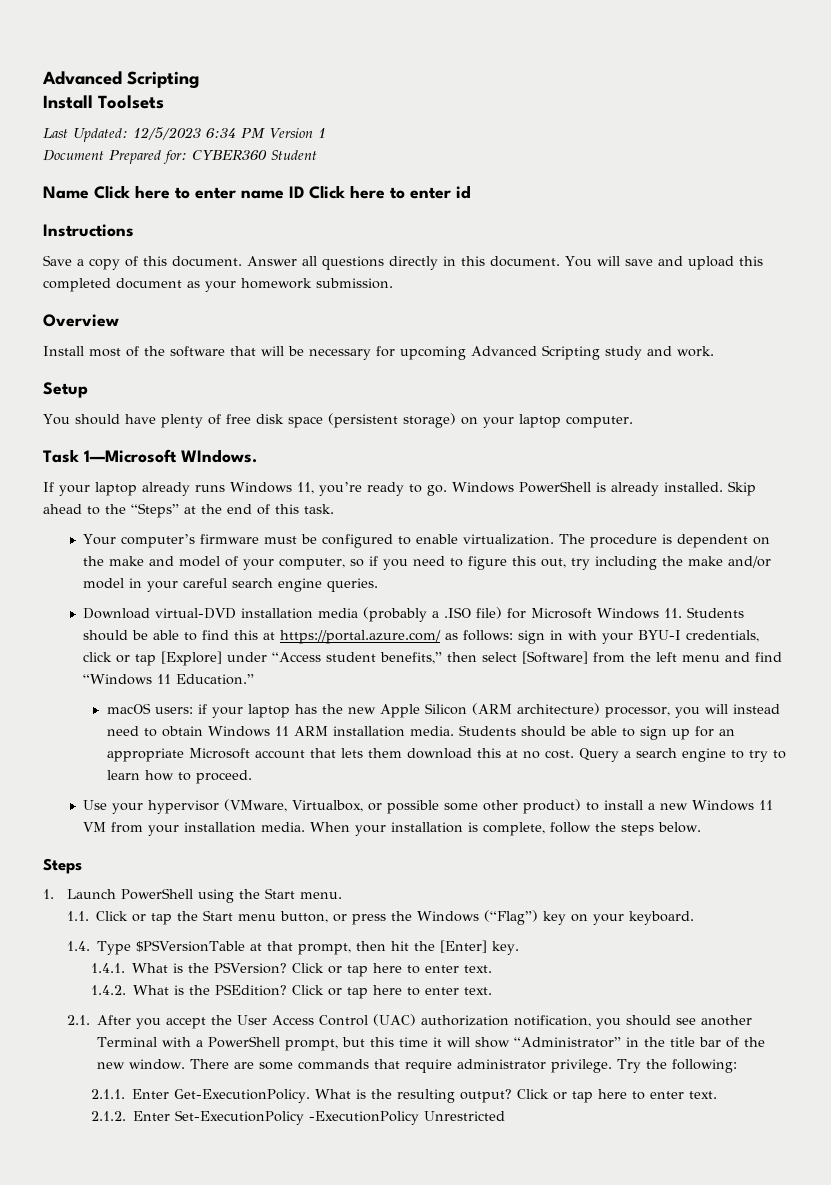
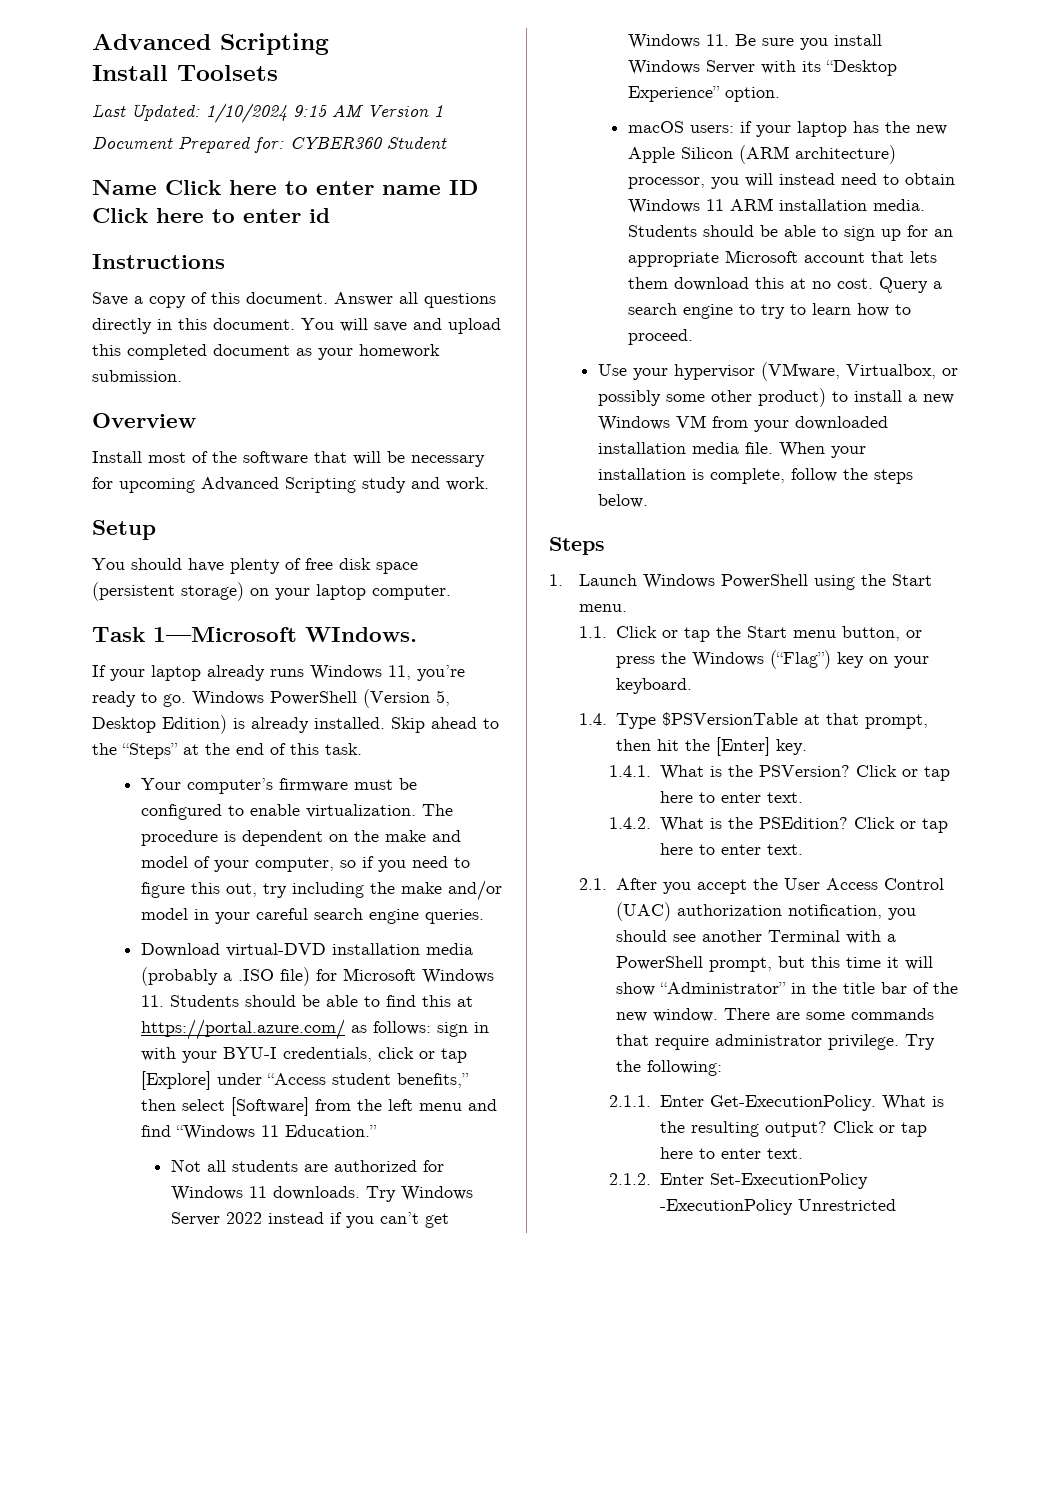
[133,127,265,140] 12/5/2023 6:34 PM -> [206,103,364,123] 1/10/2024 9:15 AM
(591, 487) none -> [363,689,450,708] [92,715,227,734] (Version 5, Desktop Edition)
(254, 679) none -> [171,1159,445,1172] [171,1186,474,1202] [171,1212,450,1228] [628,34,883,50] [628,60,898,76] [628,86,781,102] // Not all students are authorized for Windows 11 downloads. Try Windows Server 2022 instead if you can’t get Windows 11. Be sure you install Windows Server with its “Desktop Experience” option.
[386,800,439,814] possible -> [598,390,662,406] possibly
[758,800,773,810] 11 -> (671, 423) none
[183,822,305,833] installation media. -> [795,416,889,430] [598,442,774,454] downloaded installation media file.
(116, 894) none -> [642,574,715,589] Windows

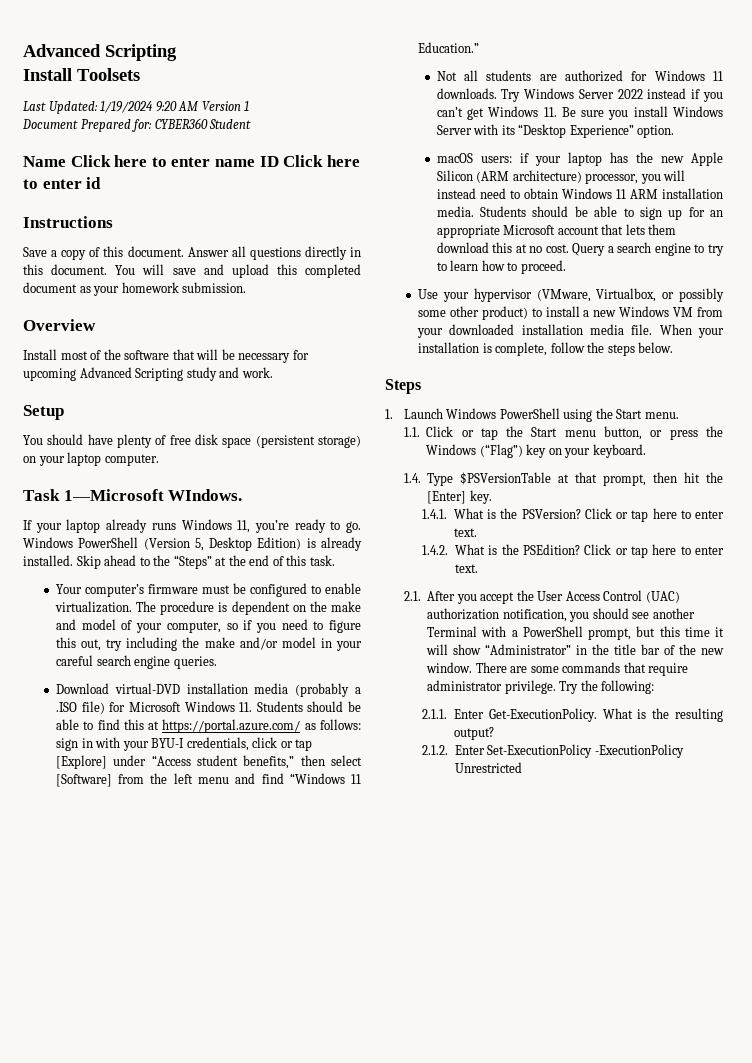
[206,103,328,123] 1/10/2024 9:15 -> [100,101,177,113] 1/19/2024 9:20
[832,1121,927,1137] [659,1147,803,1159] Click or tap here to enter text. -> (494, 733) none

